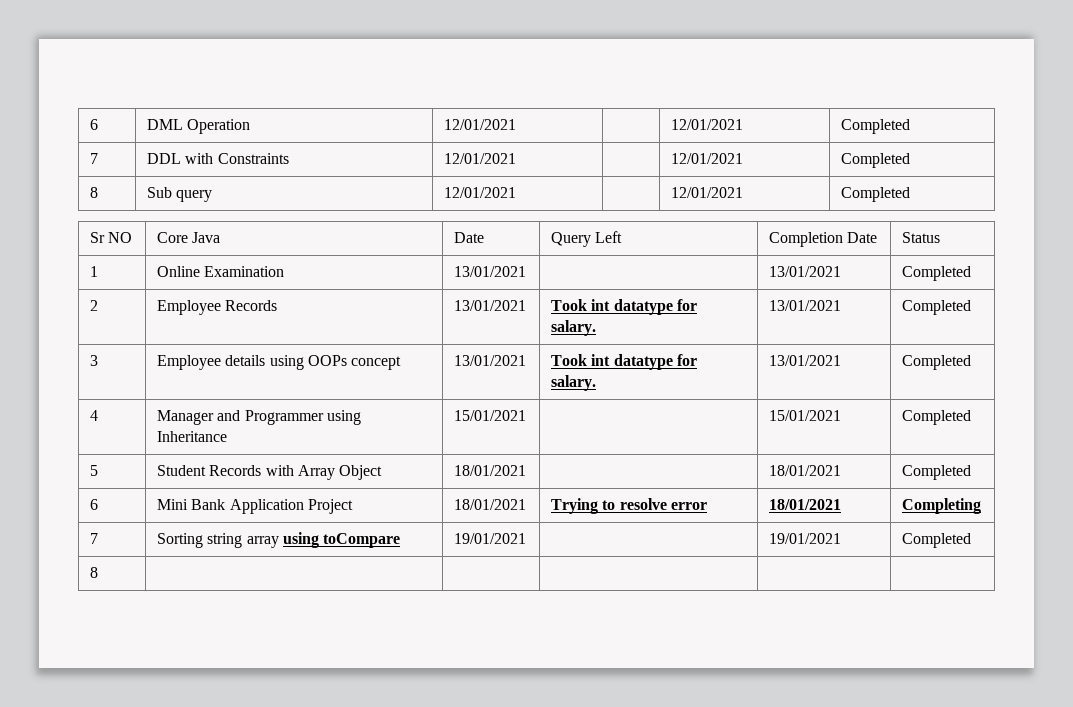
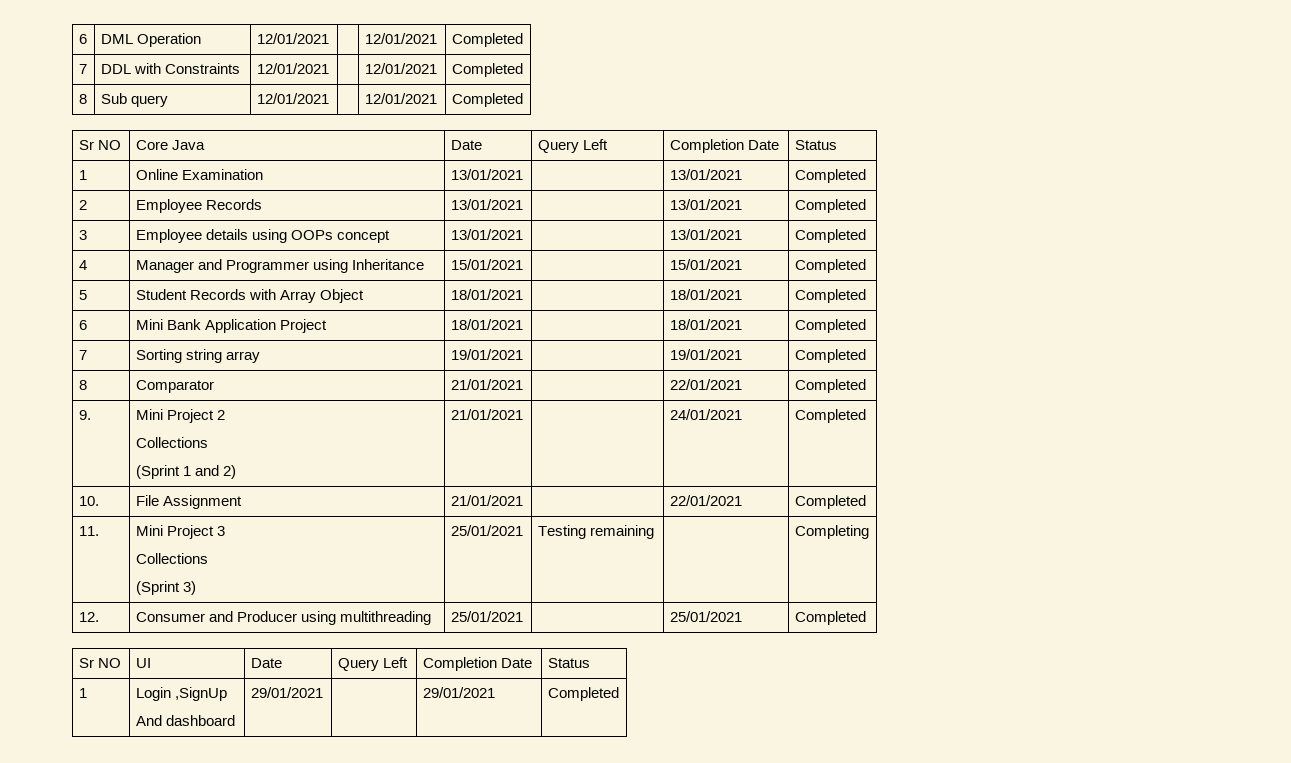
[550,299,697,315] [550,320,596,336] Took int datatype for salary. -> (523, 204) none
[550,354,697,370] [550,375,596,391] Took int datatype for salary. -> (523, 234) none
[550,498,707,514] [768,499,841,510] [901,498,981,514] Trying to resolve error | 18/01/2021 | Completing -> [669,319,742,330] [794,319,866,333] | 18/01/2021 | Completed
[282,532,401,548] using toCompare -> (260, 357) none
(98, 572) | | | | -> [135,380,214,393] [450,379,523,390] [669,379,742,390] [794,379,866,393] [78,410,91,420] [135,409,225,423] [135,437,208,448] [135,465,236,479] [450,409,523,420] [669,409,742,420] [794,409,866,423] [78,496,99,506] [135,495,242,509] [450,495,523,506] [669,495,742,506] [794,495,866,509] [78,526,99,536] [135,525,225,539] [135,553,208,564] [135,581,196,595] [450,525,523,536] [537,525,654,539] [794,525,869,539] [78,612,99,622] [135,611,432,625] [450,611,523,622] [669,611,742,622] [794,611,866,625] [78,658,121,668] [135,658,151,668] [250,658,282,668] [337,657,408,671] [422,657,532,671] [547,658,590,668] [78,688,87,698] [135,687,227,701] [135,715,235,726] [250,687,323,698] [422,687,495,698] [547,687,619,701] Comparator | 21/01/2021 | | 22/01/2021 | Completed // 9. | Mini Project 2 // Collections // (Sprint 1 and 2) | 21/01/2021 | | 24/01/2021 | Completed // 10. | File Assignment | 21/01/2021 | | 22/01/2021 | Completed // 11. | Mini Project 3 // Collections // (Sprint 3) | 25/01/2021 | Testing remaining | | Completing // 12. | Consumer and Producer using multithreading | 25/01/2021 | | 25/01/2021 | Completed // Sr NO | UI | Date | Query Left | Completion Date | Status // 1 | Login ,SignUp // And dashboard | 29/01/2021 | | 29/01/2021 | Completed

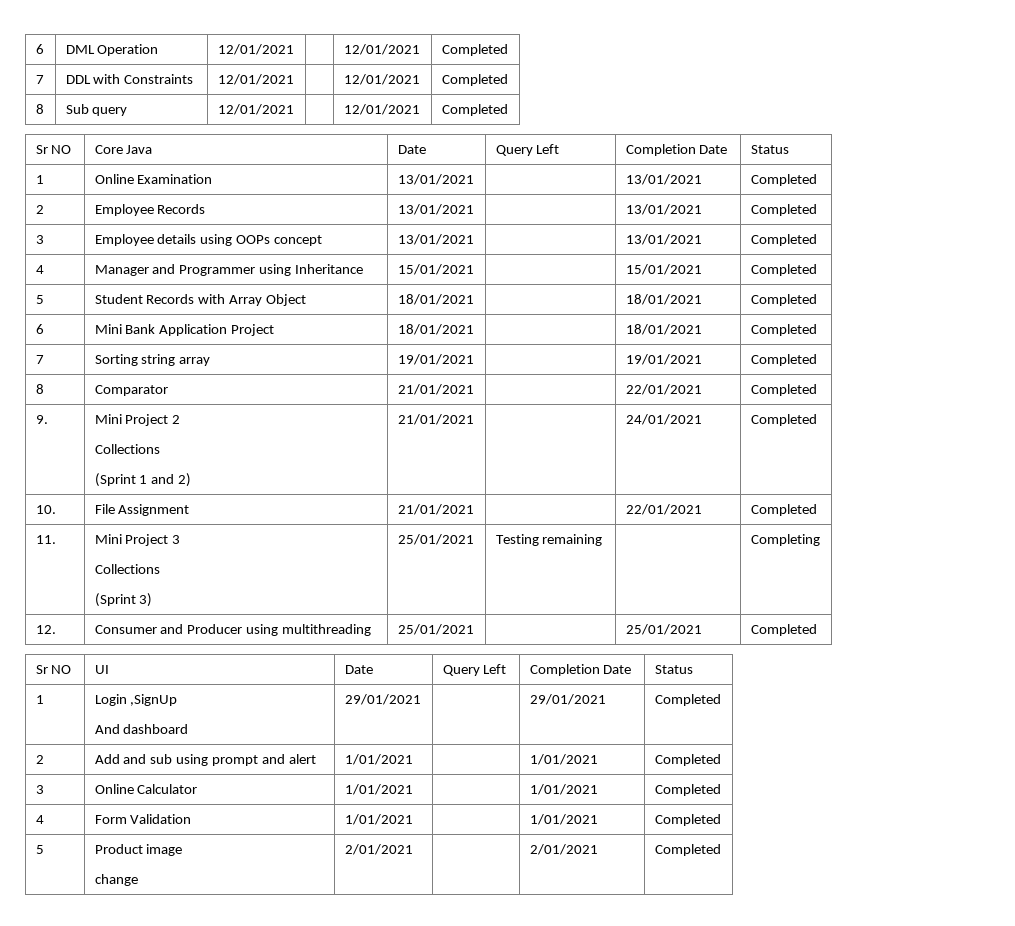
(619, 694) none -> [35,755,44,764] [94,754,317,766] [344,754,413,765] [529,754,598,765] [654,754,721,766] [35,785,44,794] [94,784,198,794] [344,784,413,795] [529,784,598,795] [654,784,721,796] [35,815,44,824] [94,814,192,824] [344,814,413,825] [529,814,598,825] [654,814,721,826] [35,845,44,854] [94,844,183,856] [94,874,138,886] [344,844,413,855] [529,844,598,855] [654,844,721,856] // 2 | Add and sub using prompt and alert | 1/01/2021 | | 1/01/2021 | Completed // 3 | Online Calculator | 1/01/2021 | | 1/01/2021 | Completed // 4 | Form Validation | 1/01/2021 | | 1/01/2021 | Completed // 5 | Product image // change | 2/01/2021 | | 2/01/2021 | Completed

